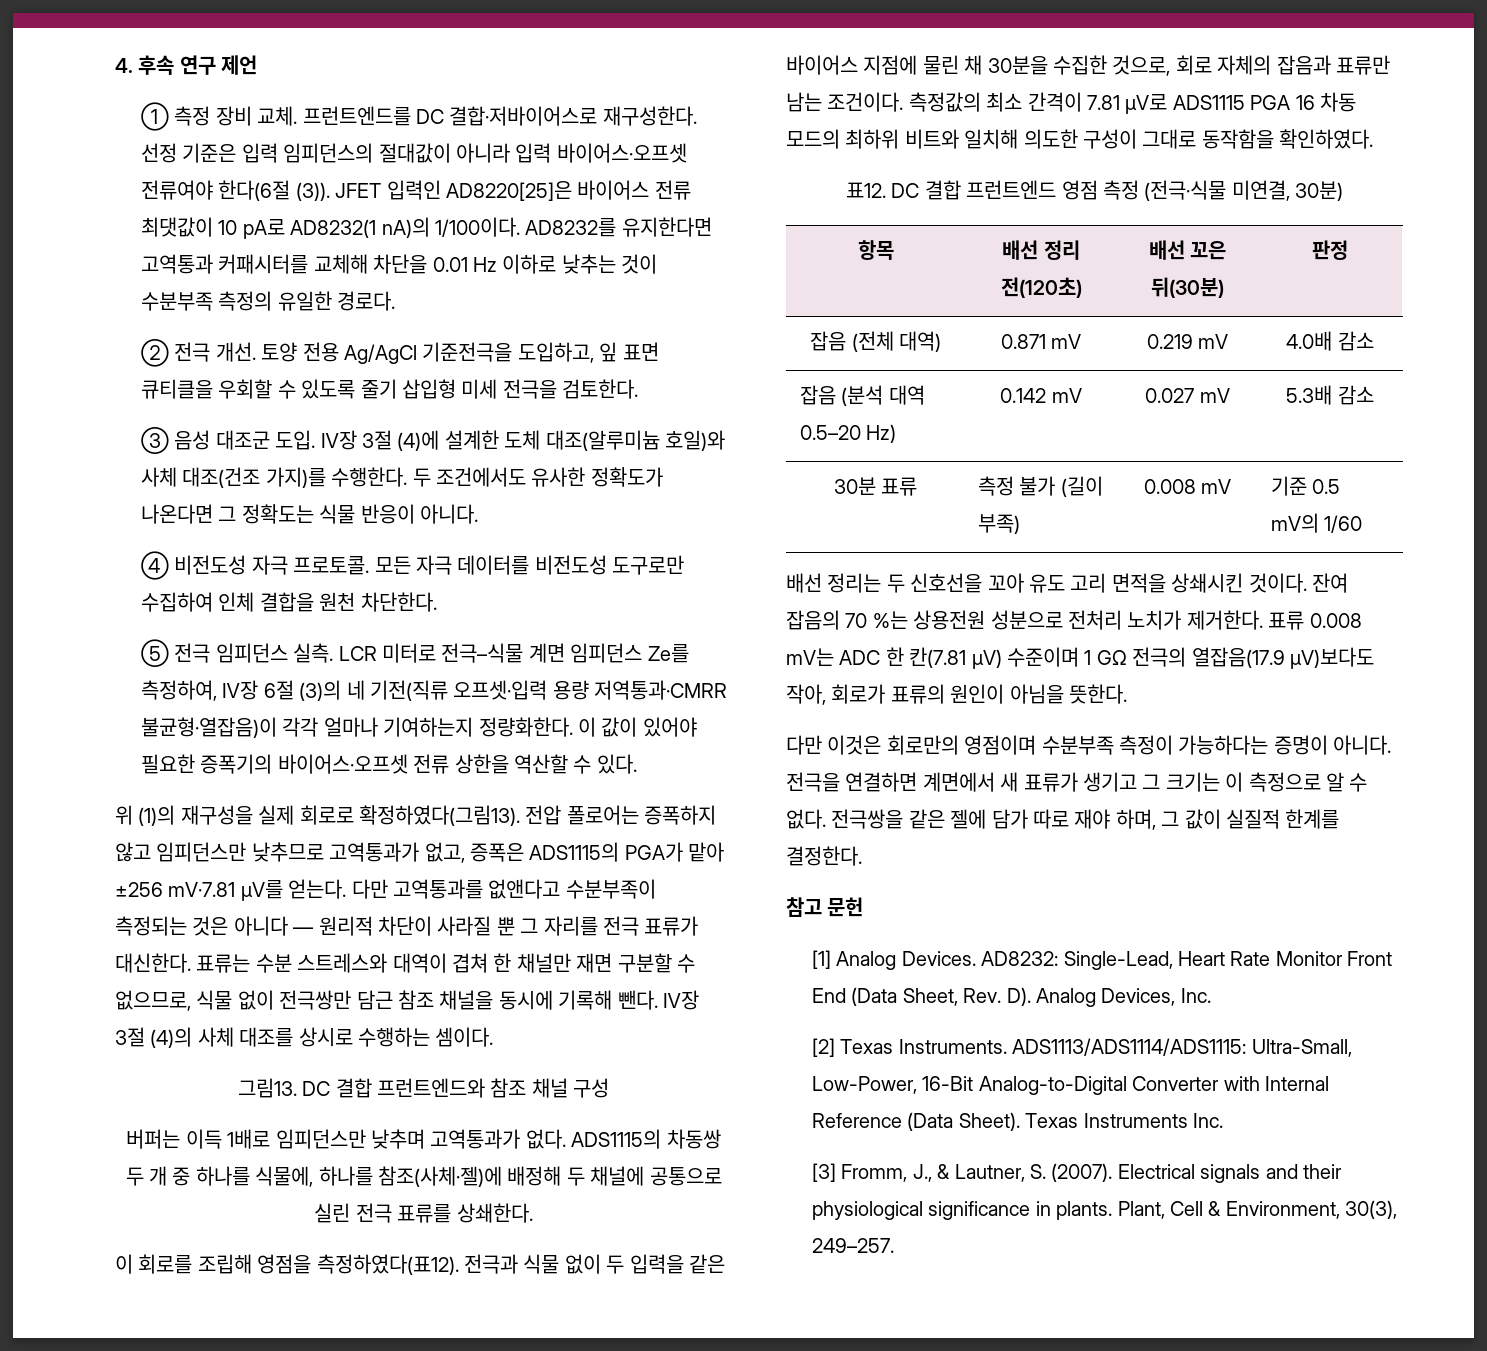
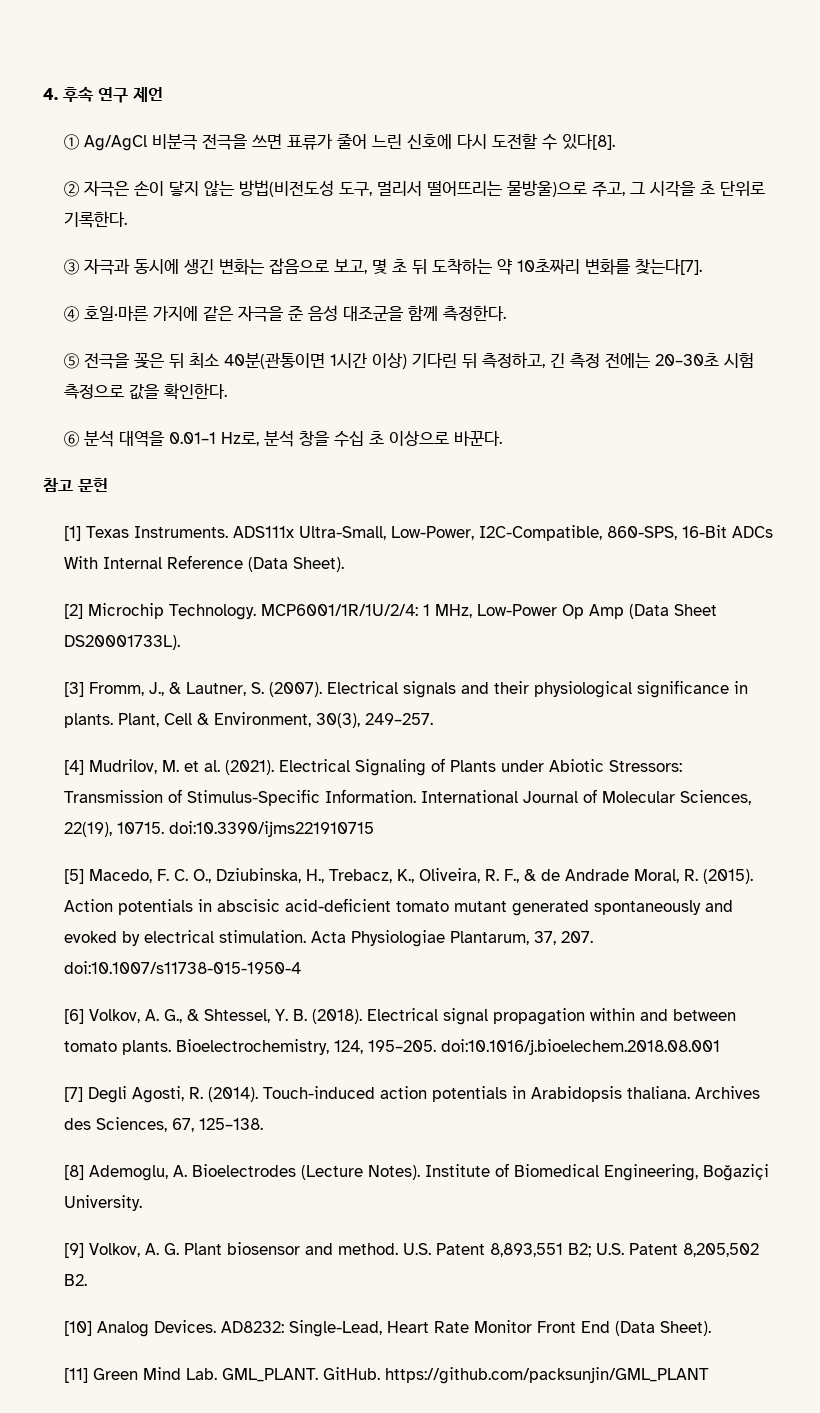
[174,106,697,126] [141,143,687,163] [141,180,691,201] [141,217,712,239] [141,254,658,274] [141,291,396,311] [141,339,659,367] [141,379,639,399] [141,427,726,454] [141,467,663,488] [141,504,479,524] [141,551,685,580] [141,592,437,612] [141,639,689,667] [141,680,728,701] [141,717,697,738] [141,754,637,774] [115,805,717,826] [115,842,725,863] [115,879,656,901] [115,916,699,936] [115,953,695,973] [115,990,699,1011] [115,1027,494,1048] [237,1078,610,1098] [126,1129,721,1149] [125,1166,722,1187] [314,1203,533,1223] [115,1254,725,1275] [786,55,1390,76] [786,92,1356,114] [786,129,1374,149] [845,180,1344,201] [857,240,894,260] [1002,240,1080,260] [1000,277,1082,298] [1148,240,1227,260] [1151,277,1224,298] [1312,240,1348,260] [810,331,941,352] [1000,334,1082,349] [1146,334,1229,349] [1286,331,1374,351] [799,385,925,406] [799,424,897,443] [1000,388,1082,403] [1145,388,1230,403] [1286,385,1374,405] [833,477,918,496] [977,476,1103,497] [977,514,1020,534] [1143,479,1232,494] [1270,476,1341,496] [1270,513,1363,533] [786,573,1348,593] [786,610,1362,630] [786,647,1374,669] [786,684,1127,705] [786,735,1392,755] [786,772,1368,792] [786,809,1340,830] [786,846,862,866] [786,897,864,917] [812,950,1393,970] [812,987,1211,1007] [812,1038,836,1057] 측정 장비 교체. 프런트엔드를 DC 결합·저바이어스로 재구성한다. 선정 기준은 입력 임피던스의 절대값이 아니라 입력 바이어스·오프셋 전류여야 한다(6절 (3)). JFET 입력인 AD8220[25]은 바이어스 전류 최댓값이 10 pA로 AD8232(1 nA)의 1/100이다. AD8232를 유지한다면 고역통과 커패시터를 교체해 차단을 0.01 Hz 이하로 낮추는 것이 수분부족 측정의 유일한 경로다. // ② 전극 개선. 토양 전용 Ag/AgCl 기준전극을 도입하고, 잎 표면 큐티클을 우회할 수 있도록 줄기 삽입형 미세 전극을 검토한다. // ③ 음성 대조군 도입. Ⅳ장 3절 (4)에 설계한 도체 대조(알루미늄 호일)와 사체 대조(건조 가지)를 수행한다. 두 조건에서도 유사한 정확도가 나온다면 그 정확도는 식물 반응이 아니다. // ④ 비전도성 자극 프로토콜. 모든 자극 데이터를 비전도성 도구로만 수집하여 인체 결합을 원천 차단한다. // ⑤ 전극 임피던스 실측. LCR 미터로 전극–식물 계면 임피던스 Ze를 측정하여, Ⅳ장 6절 (3)의 네 기전(직류 오프셋·입력 용량 저역통과·CMRR 불균형·열잡음)이 각각 얼마나 기여하는지 정량화한다. 이 값이 있어야 필요한 증폭기의 바이어스·오프셋 전류 상한을 역산할 수 있다. // 위 (1)의 재구성을 실제 회로로 확정하였다(그림13). 전압 폴로어는 증폭하지 않고 임피던스만 낮추므로 고역통과가 없고, 증폭은 ADS1115의 PGA가 맡아 ±256 mV·7.81 µV를 얻는다. 다만 고역통과를 없앤다고 수분부족이 측정되는 것은 아니다 — 원리적 차단이 사라질 뿐 그 자리를 전극 표류가 대신한다. 표류는 수분 스트레스와 대역이 겹쳐 한 채널만 재면 구분할 수 없으므로, 식물 없이 전극쌍만 담근 참조 채널을 동시에 기록해 뺀다. Ⅳ장 3절 (4)의 사체 대조를 상시로 수행하는 셈이다. // 그림13. DC 결합 프런트엔드와 참조 채널 구성 // 버퍼는 이득 1배로 임피던스만 낮추며 고역통과가 없다. ADS1115의 차동쌍 두 개 중 하나를 식물에, 하나를 참조(사체·젤)에 배정해 두 채널에 공통으로 실린 전극 표류를 상쇄한다. // 이 회로를 조립해 영점을 측정하였다(표12). 전극과 식물 없이 두 입력을 같은 바이어스 지점에 물린 채 30분을 수집한 것으로, 회로 자체의 잡음과 표류만 남는 조건이다. 측정값의 최소 간격이 7.81 µV로 ADS1115 PGA 16 차동 모드의 최하위 비트와 일치해 의도한 구성이 그대로 동작함을 확인하였다. // 표12. DC 결합 프런트엔드 영점 측정 (전극·식물 미연결, 30분) // 항목 | 배선 정리 전(120초) | 배선 꼬은 뒤(30분) | 판정 // 잡음 (전체 대역) | 0.871 mV | 0.219 mV | 4.0배 감소 // 잡음 (분석 대역 0.5–20 Hz) | 0.142 mV | 0.027 mV | 5.3배 감소 // 30분 표류 | 측정 불가 (길이 부족) | 0.008 mV | 기준 0.5 mV의 1/60 // 배선 정리는 두 신호선을 꼬아 유도 고리 면적을 상쇄시킨 것이다. 잔여 잡음의 70 %는 상용전원 성분으로 전처리 노치가 제거한다. 표류 0.008 mV는 ADC 한 칸(7.81 µV) 수준이며 1 GΩ 전극의 열잡음(17.9 µV)보다도 작아, 회로가 표류의 원인이 아님을 뜻한다. // 다만 이것은 회로만의 영점이며 수분부족 측정이 가능하다는 증명이 아니다. 전극을 연결하면 계면에서 새 표류가 생기고 그 크기는 이 측정으로 알 수 없다. 전극쌍을 같은 젤에 담가 따로 재야 하며, 그 값이 실질적 한계를 결정한다. // 참고 문헌 // [1] Analog Devices. AD8232: Single-Lead, Heart Rate Monitor Front End (Data Sheet, Rev. D). Analog Devices, Inc. // [2] -> [83,133,615,151] [63,180,765,197] [63,211,127,228] [63,258,702,275] [63,305,506,322] [63,352,754,369] [63,383,227,400] [63,430,502,447] [43,478,108,492] [63,526,81,541] Ag/AgCl 비분극 전극을 쓰면 표류가 줄어 느린 신호에 다시 도전할 수 있다[8]. // ② 자극은 손이 닿지 않는 방법(비전도성 도구, 멀리서 떨어뜨리는 물방울)으로 주고, 그 시각을 초 단위로 기록한다. // ③ 자극과 동시에 생긴 변화는 잡음으로 보고, 몇 초 뒤 도착하는 약 10초짜리 변화를 찾는다[7]. // ④ 호일·마른 가지에 같은 자극을 준 음성 대조군을 함께 측정한다. // ⑤ 전극을 꽂은 뒤 최소 40분(관통이면 1시간 이상) 기다린 뒤 측정하고, 긴 측정 전에는 20–30초 시험 측정으로 값을 확인한다. // ⑥ 분석 대역을 0.01–1 Hz로, 분석 창을 수십 초 이상으로 바꾼다. // 참고 문헌 // [1]
[1012,1038,1247,1056] ADS1113/ADS1114/ADS1115: -> [232,526,294,538] ADS111x
[922,1076,1260,1095] 16-Bit Analog-to-Digital Converter with -> [478,525,773,541] [63,556,98,569] I2C-Compatible, 860-SPS, 16-Bit ADCs With
[1025,1113,1224,1128] Texas Instruments Inc. -> [63,603,717,620] [63,635,180,650] // [2] Microchip Technology. MCP6001/1R/1U/2/4: 1 MHz, Low-Power Op Amp (Data Sheet DS20001733L).
(895, 1245) none -> [63,758,682,776] [63,789,751,806] [63,821,374,837] [63,868,753,884] [63,898,733,916] [63,930,593,947] [63,961,301,974] [63,1008,736,1025] [63,1039,720,1055] [63,1086,760,1103] [63,1117,263,1132] [63,1163,769,1181] [63,1195,142,1211] [63,1242,759,1258] [63,1274,87,1286] [63,1320,711,1337] [63,1367,709,1384] // [4] Mudrilov, M. et al. (2021). Electrical Signaling of Plants under Abiotic Stressors: Transmission of Stimulus-Specific Information. International Journal of Molecular Sciences, 22(19), 10715. doi:10.3390/ijms221910715 // [5] Macedo, F. C. O., Dziubinska, H., Trebacz, K., Oliveira, R. F., & de Andrade Moral, R. (2015). Action potentials in abscisic acid-deficient tomato mutant generated spontaneously and evoked by electrical stimulation. Acta Physiologiae Plantarum, 37, 207. doi:10.1007/s11738-015-1950-4 // [6] Volkov, A. G., & Shtessel, Y. B. (2018). Electrical signal propagation within and between tomato plants. Bioelectrochemistry, 124, 195–205. doi:10.1016/j.bioelechem.2018.08.001 // [7] Degli Agosti, R. (2014). Touch-induced action potentials in Arabidopsis thaliana. Archives des Sciences, 67, 125–138. // [8] Ademoglu, A. Bioelectrodes (Lecture Notes). Institute of Biomedical Engineering, Boğaziçi University. // [9] Volkov, A. G. Plant biosensor and method. U.S. Patent 8,893,551 B2; U.S. Patent 8,205,502 B2. // [10] Analog Devices. AD8232: Single-Lead, Heart Rate Monitor Front End (Data Sheet). // [11] Green Mind Lab. GML_PLANT. GitHub. https://github.com/packsunjin/GML_PLANT

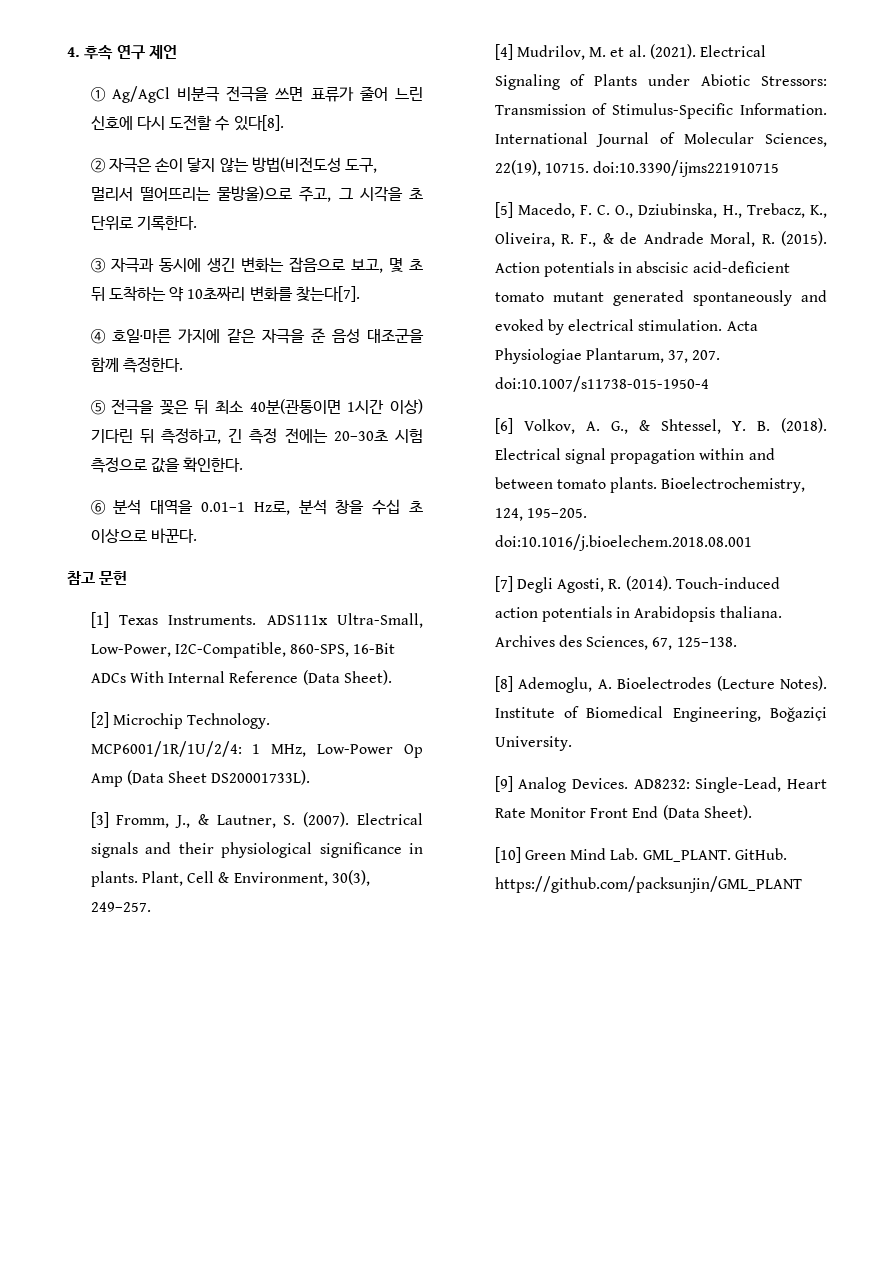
[88,1242,759,1257] [63,1274,87,1286] [63,1321,92,1336] Volkov, A. G. Plant biosensor and method. U.S. Patent 8,893,551 B2; U.S. Patent 8,205,502 B2. // [10] -> (513, 784) none
[63,1368,88,1383] [11] -> [494,847,521,863] [10]

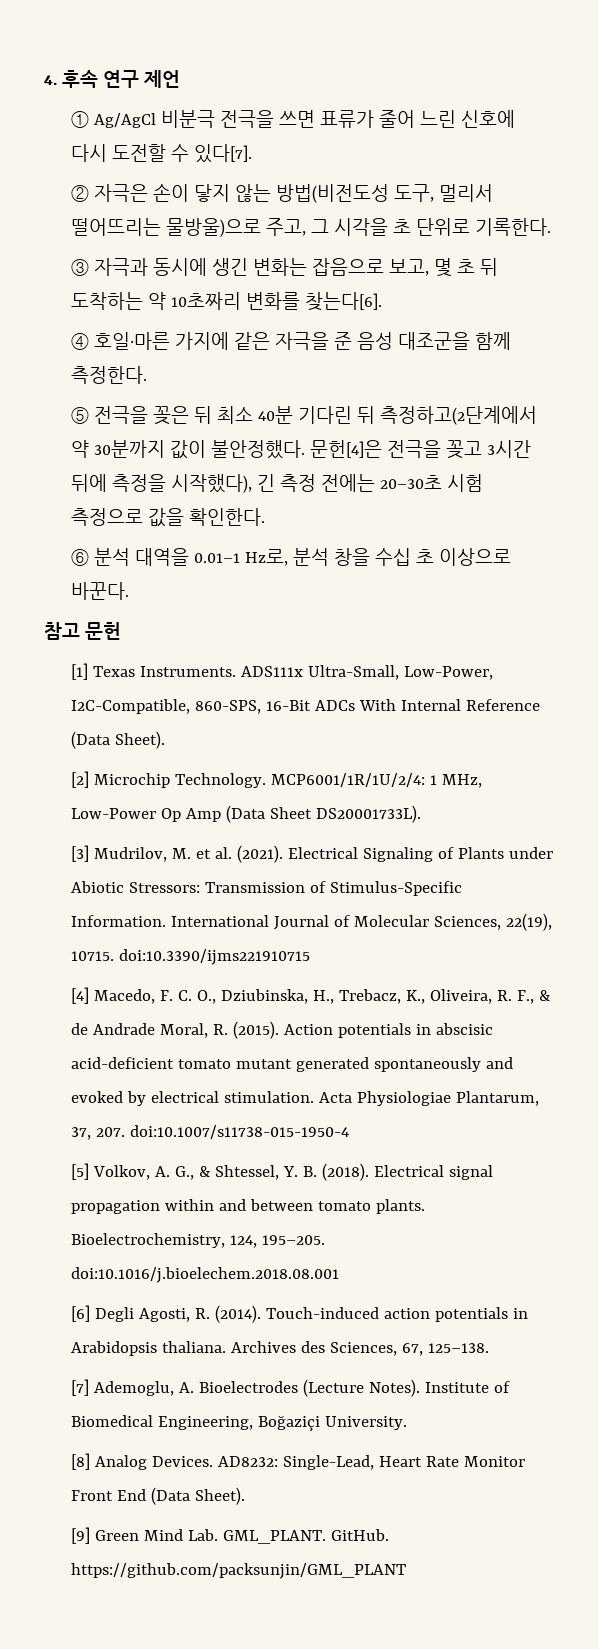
[233,115,284,131] 있다[8]. -> [193,144,252,163] 있다[7].
[296,286,361,302] 찾는다[7]. -> [304,292,382,311] 찾는다[6].
[249,399,423,414] [90,428,221,444] 40분(관통이면 1시간 이상) 기다린 뒤 측정하고, -> [257,406,537,425] [70,440,531,459] [70,474,252,493] 40분 기다린 뒤 측정하고(2단계에서 약 30분까지 값이 불안정했다. 문헌[4]은 전극을 꽂고 3시간 뒤에 측정을 시작했다),
[116,812,424,828] [90,842,424,858] [90,870,371,887] [90,902,151,912] [494,44,513,60] Fromm, J., & Lautner, S. (2007). Electrical signals and their physiological significance in plants. Plant, Cell & Environment, 30(3), 249–257. // [4] -> (89, 853) none
[494,202,513,218] [5] -> [70,987,89,1004] [4]
[494,418,513,434] [6] -> [70,1163,89,1180] [5]
[494,576,513,592] [7] -> [70,1305,90,1322] [6]
[494,676,513,692] [8] -> [70,1379,89,1396] [7]
[494,776,513,792] [9] -> [70,1453,90,1470] [8]
[494,847,521,863] [10] -> [70,1527,90,1544] [9]

